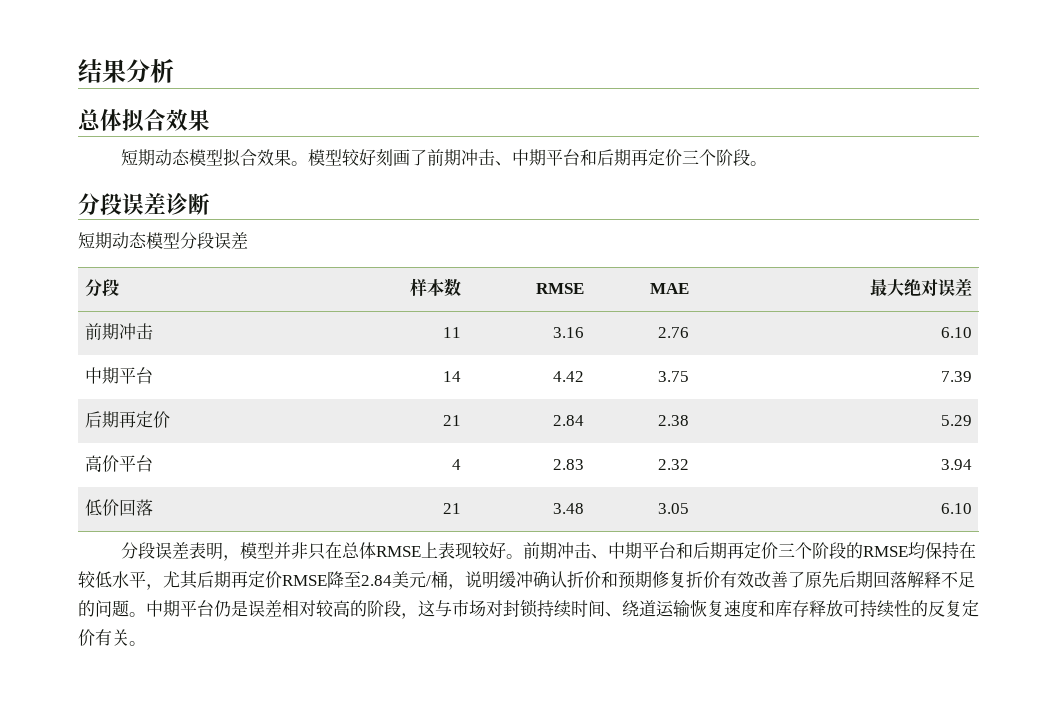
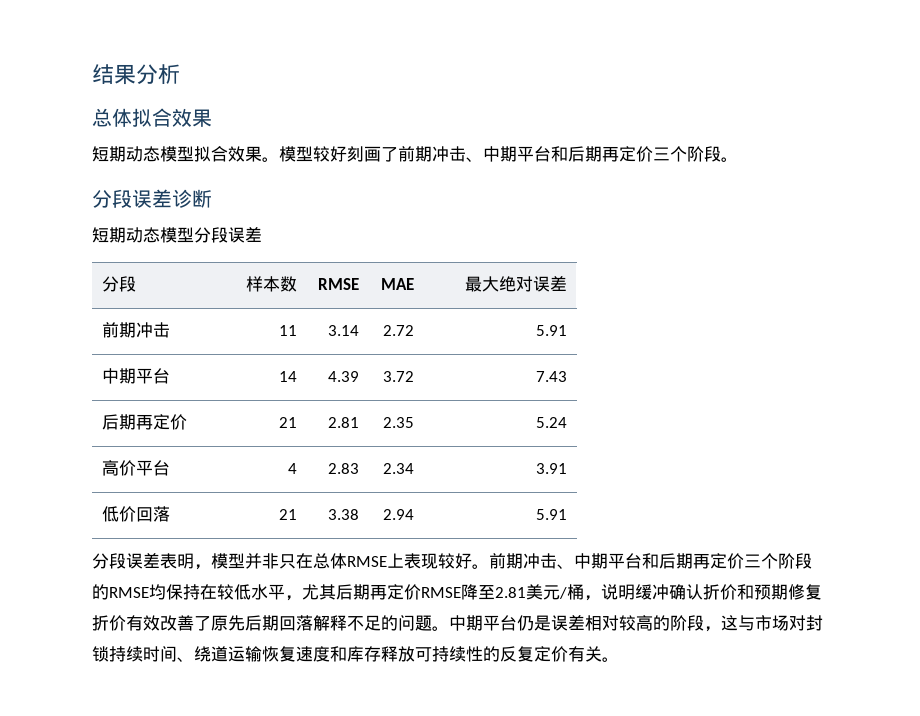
[552,327,584,338] [657,327,689,338] [940,327,972,338] 3.16 | 2.76 | 6.10 -> [327,325,359,336] [382,325,414,336] [535,325,567,336] 3.14 | 2.72 | 5.91
[552,371,584,382] [657,371,689,382] [940,371,972,382] 4.42 | 3.75 | 7.39 -> [327,371,359,382] [382,371,414,382] [535,371,567,382] 4.39 | 3.72 | 7.43
[552,415,584,426] [657,415,689,426] [940,415,972,426] 2.84 | 2.38 | 5.29 -> [327,417,359,428] [382,417,414,428] [535,417,567,428] 2.81 | 2.35 | 5.24
[657,459,689,470] [940,459,972,470] 2.32 | 3.94 -> [382,463,414,474] [535,463,567,474] 2.34 | 3.91
[552,503,584,514] [657,503,689,514] [940,503,972,514] 3.48 | 3.05 | 6.10 -> [327,509,359,520] [382,509,414,520] [535,509,567,520] 3.38 | 2.94 | 5.91
[361,575,392,586] 2.84 -> [495,587,526,598] 2.81

